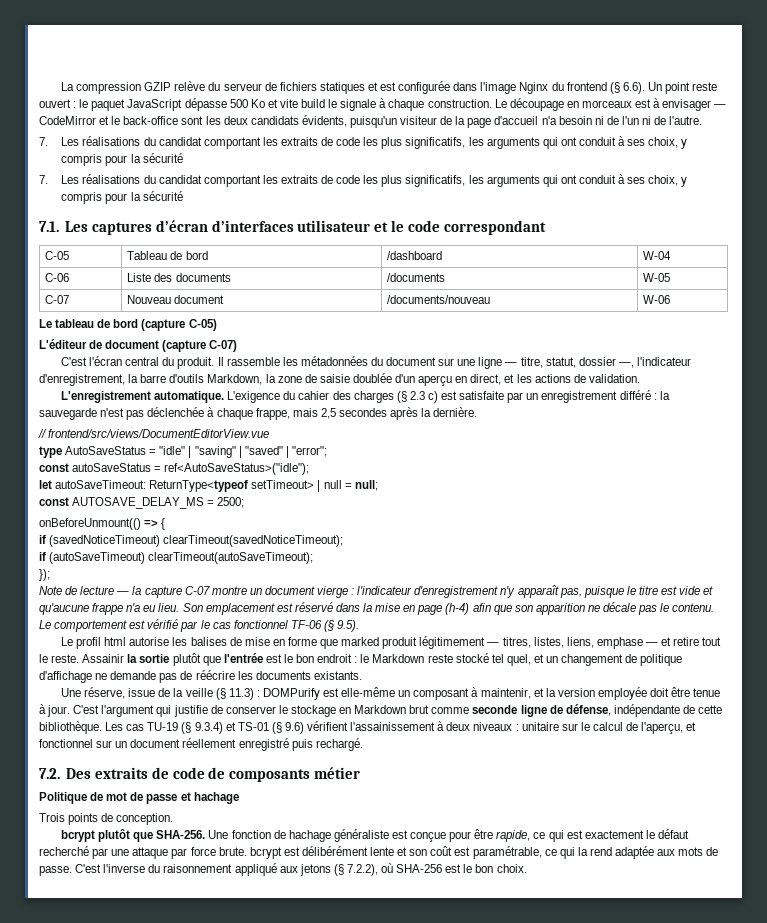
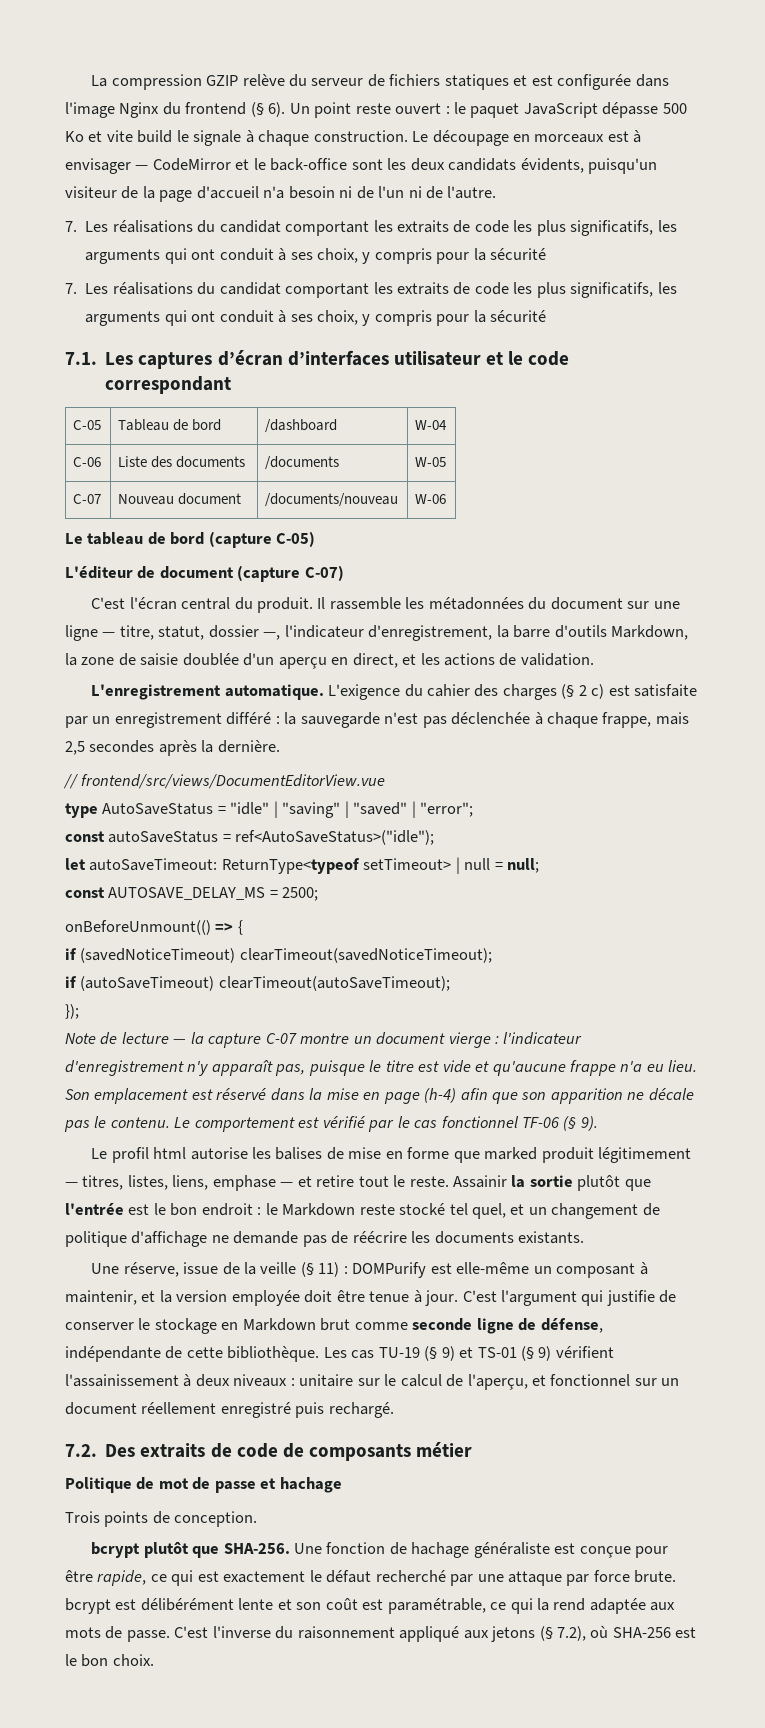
[622,82,645,94] 6.6). -> [268,102,286,117] 6).
[409,391,425,400] 2.3 -> [578,685,587,696] 2
[337,620,360,632] 9.5). -> [580,1116,598,1131] 9).
[228,688,254,700] 11.3) -> [318,1262,340,1277] 11)
[194,722,223,734] 9.3.4) -> [441,1346,455,1361] 9)
[284,722,304,734] 9.6) -> [538,1346,552,1361] 9)
[346,864,378,876] 7.2.2), -> [557,1626,587,1641] 7.2),

